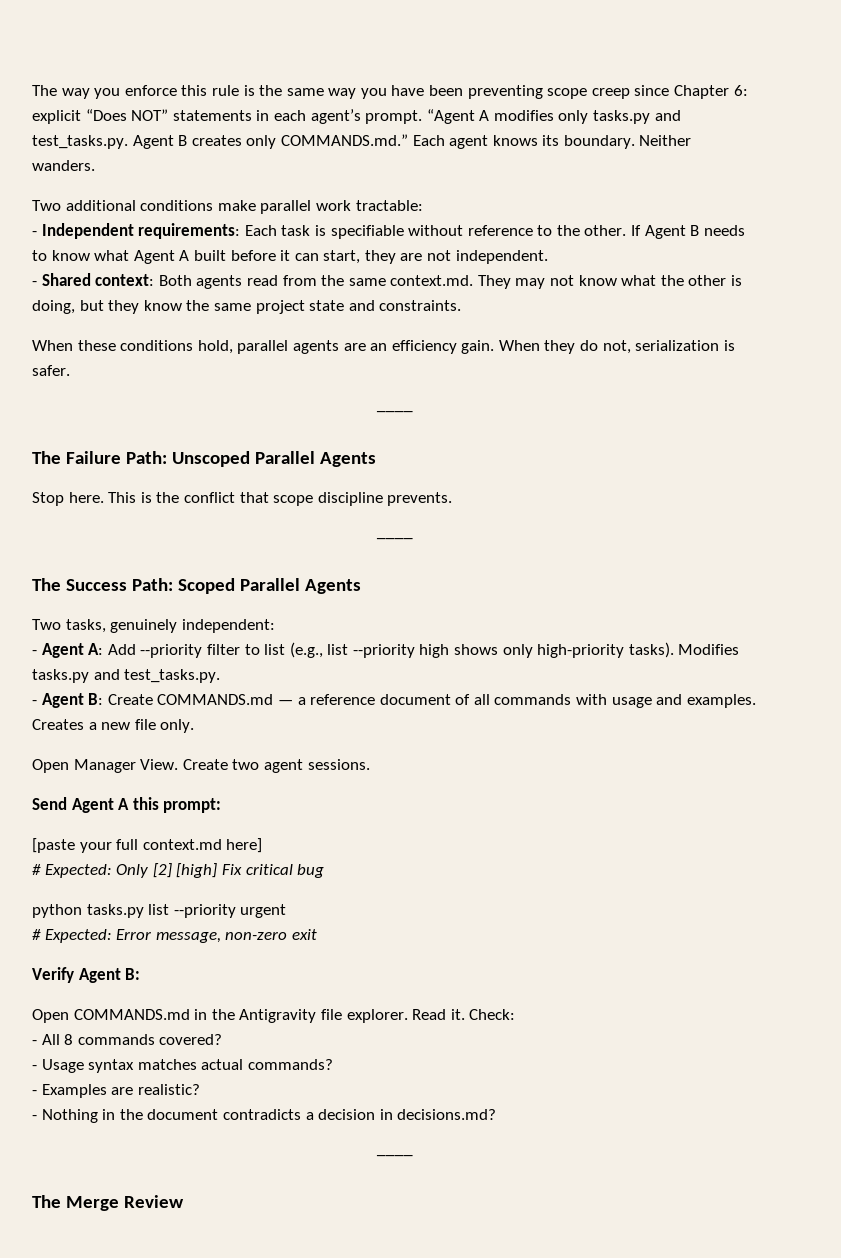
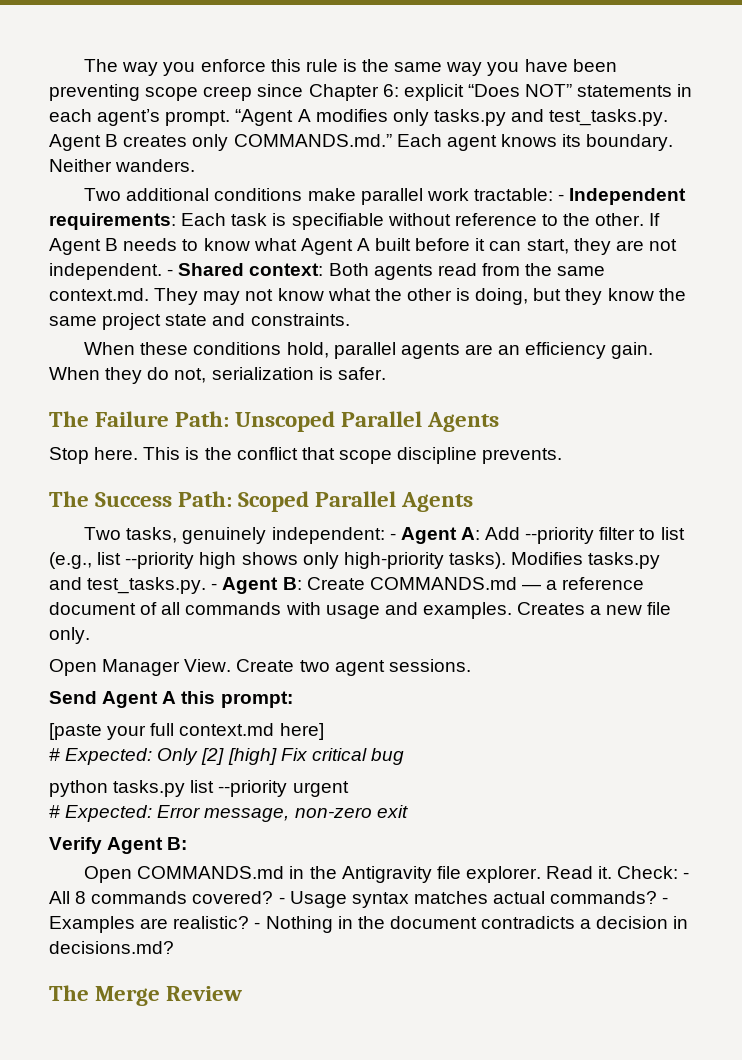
(423, 205) // -> (553, 194) none
(548, 257) // -> (162, 271) none
[375,411,413,416] // ──── -> (386, 373) none
[375,538,413,543] // ──── -> (563, 456) none
(275, 626) // -> (385, 535) none
(221, 676) // -> (207, 585) none
(516, 1014) // -> (679, 872) none
(223, 1039) // -> (274, 897) none
(333, 1064) // -> (658, 897) none
(200, 1089) // -> (250, 922) none
[375,1155,413,1160] // ──── -> (174, 947) none

